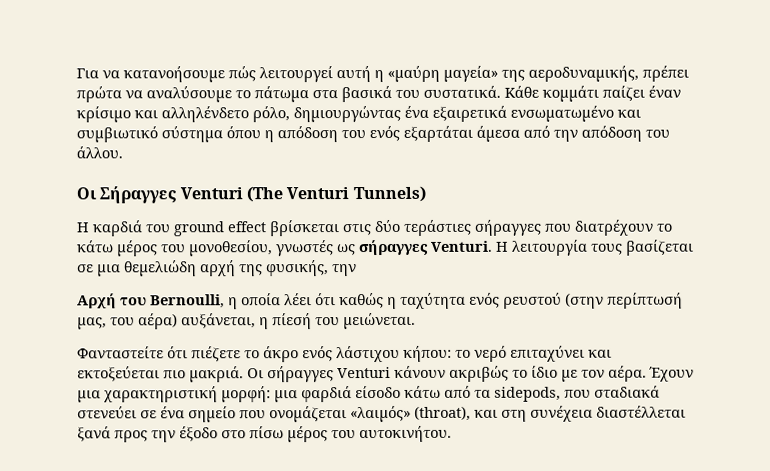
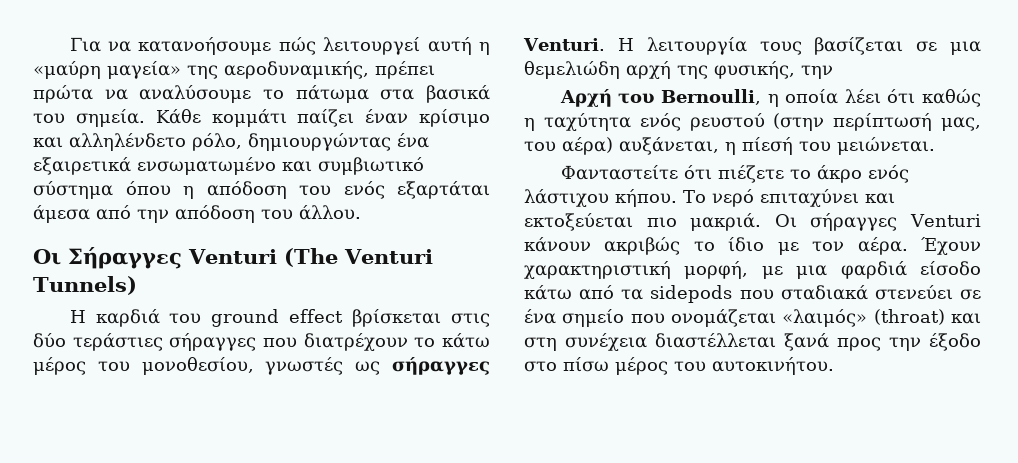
[423,85,501,98] συστατικά. -> [75,109,145,127] σημεία.
[403,345,471,362] κήπου: το -> [615,189,706,207] κήπου. Το
[77,386,271,403] μια χαρακτηριστική μορφή: -> [524,261,783,279] χαρακτηριστική μορφή, με
[494,386,561,402] sidepods, -> [650,285,733,303] sidepods
[414,405,471,421] (throat), -> [873,309,945,325] (throat)

